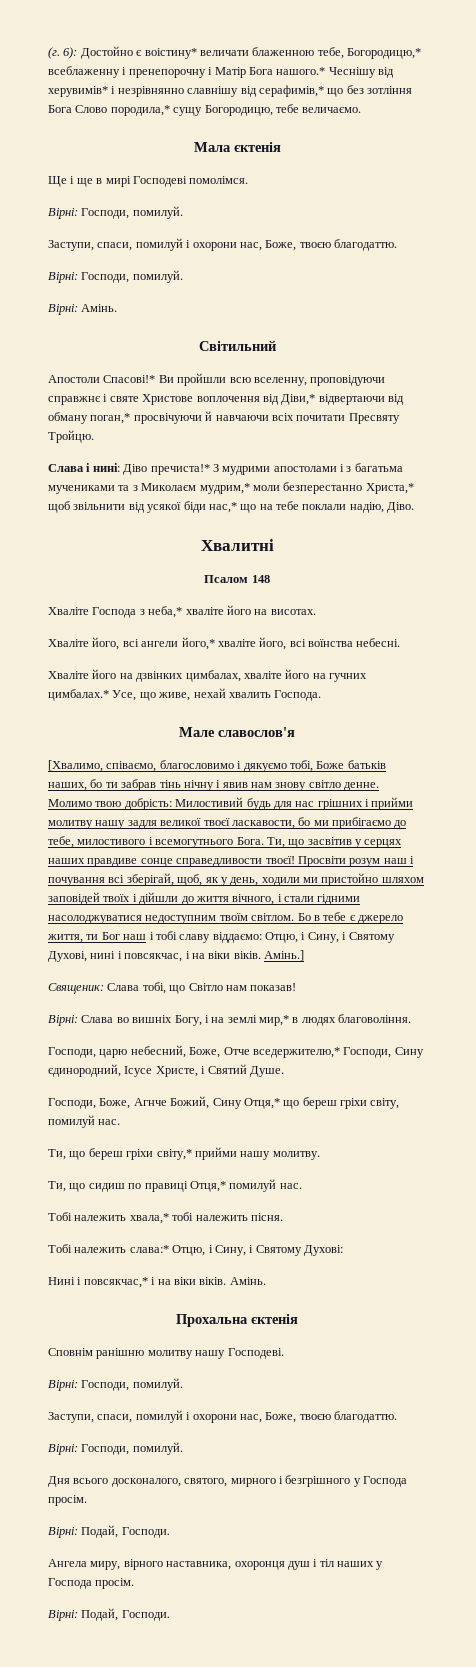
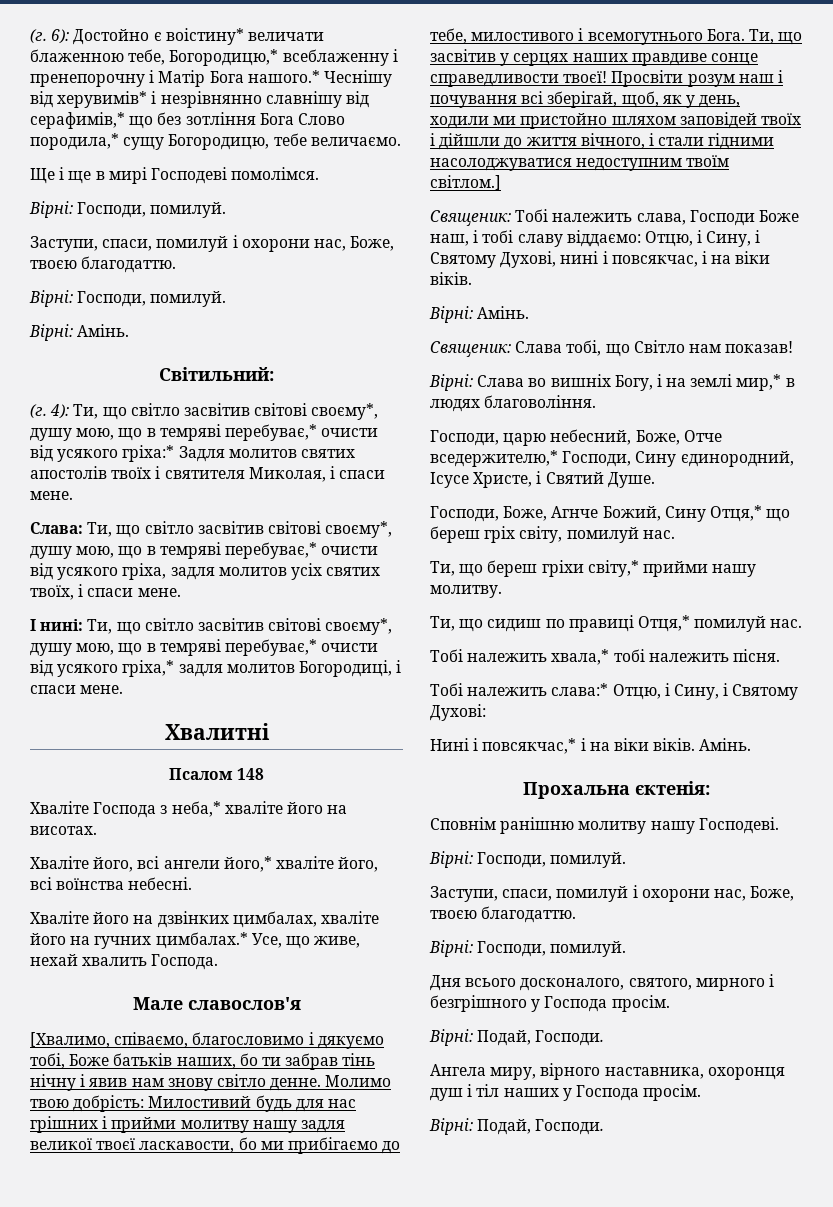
[193,142,281,152] // Мала єктенія -> (401, 141) none
[198,340,276,351] [48,373,386,386] [48,394,404,405] [48,411,400,424] [48,430,94,443] [48,463,403,475] [48,482,414,494] [48,501,415,513] Світильний // Апостоли Спасові!* Ви пройшли всю вселенну, проповідуючи справжнє і святе Христове воплочення від Діви,* відвертаючи від обману поган,* просвічуючи й навчаючи всіх почитати Пресвяту Тройцю. // Слава і нині: Діво пречиста!* З мудрими апостолами і з багатьма мучениками та з Миколаєм мудрим,* моли безперестанно Христа,* щоб звільнити від усякої біди нас,* що на тебе поклали надію, Діво. -> [159,367,274,381] [30,403,379,420] [30,424,379,441] [30,445,355,462] [30,466,386,482] [30,491,73,500] [30,521,393,538] [30,542,379,559] [30,563,381,580] [30,584,181,600] [30,618,393,635] [30,639,379,656] [30,660,402,677] [30,685,124,694] Світильний: // (г. 4): Ти, що світло засвітив світові своєму*, душу мою, що в темряві перебуває,* очисти від усякого гріха:* Задля молитов святих апостолів твоїх і святителя Миколая, і спаси мене. // Слава: Ти, що світло засвітив світові своєму*, душу мою, що в темряві перебуває,* очисти від усякого гріха, задля молитов усіх святих твоїх, і спаси мене. // І нині: Ти, що світло засвітив світові своєму*, душу мою, що в темряві перебуває,* очисти від усякого гріха,* задля молитов Богородиці, і спаси мене.
[251,912,403,924] [47,932,147,943] світлом. Бо в тебе є джерело життя, ти Бог наш -> [430,175,501,190] [430,209,799,226] [430,234,469,246] світлом.] // Священик: Тобі належить слава, Господи Боже наш,
[264,950,304,961] Амінь.] -> [429,306,530,323] // Вірні: Амінь.
[340,1098,367,1109] гріхи -> [484,526,516,543] гріх
[251,1314,298,1324] єктенія -> [635,781,710,795] єктенія:

